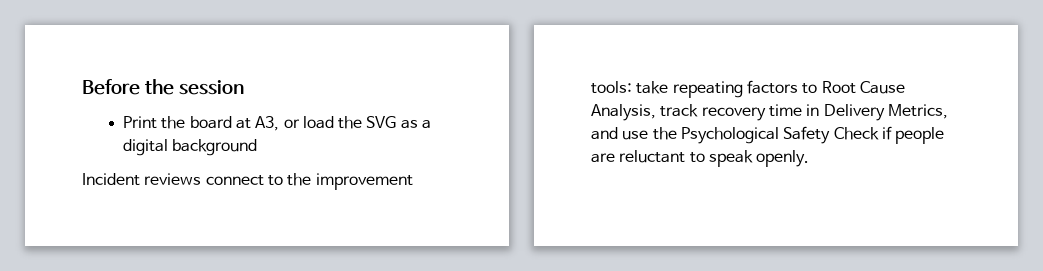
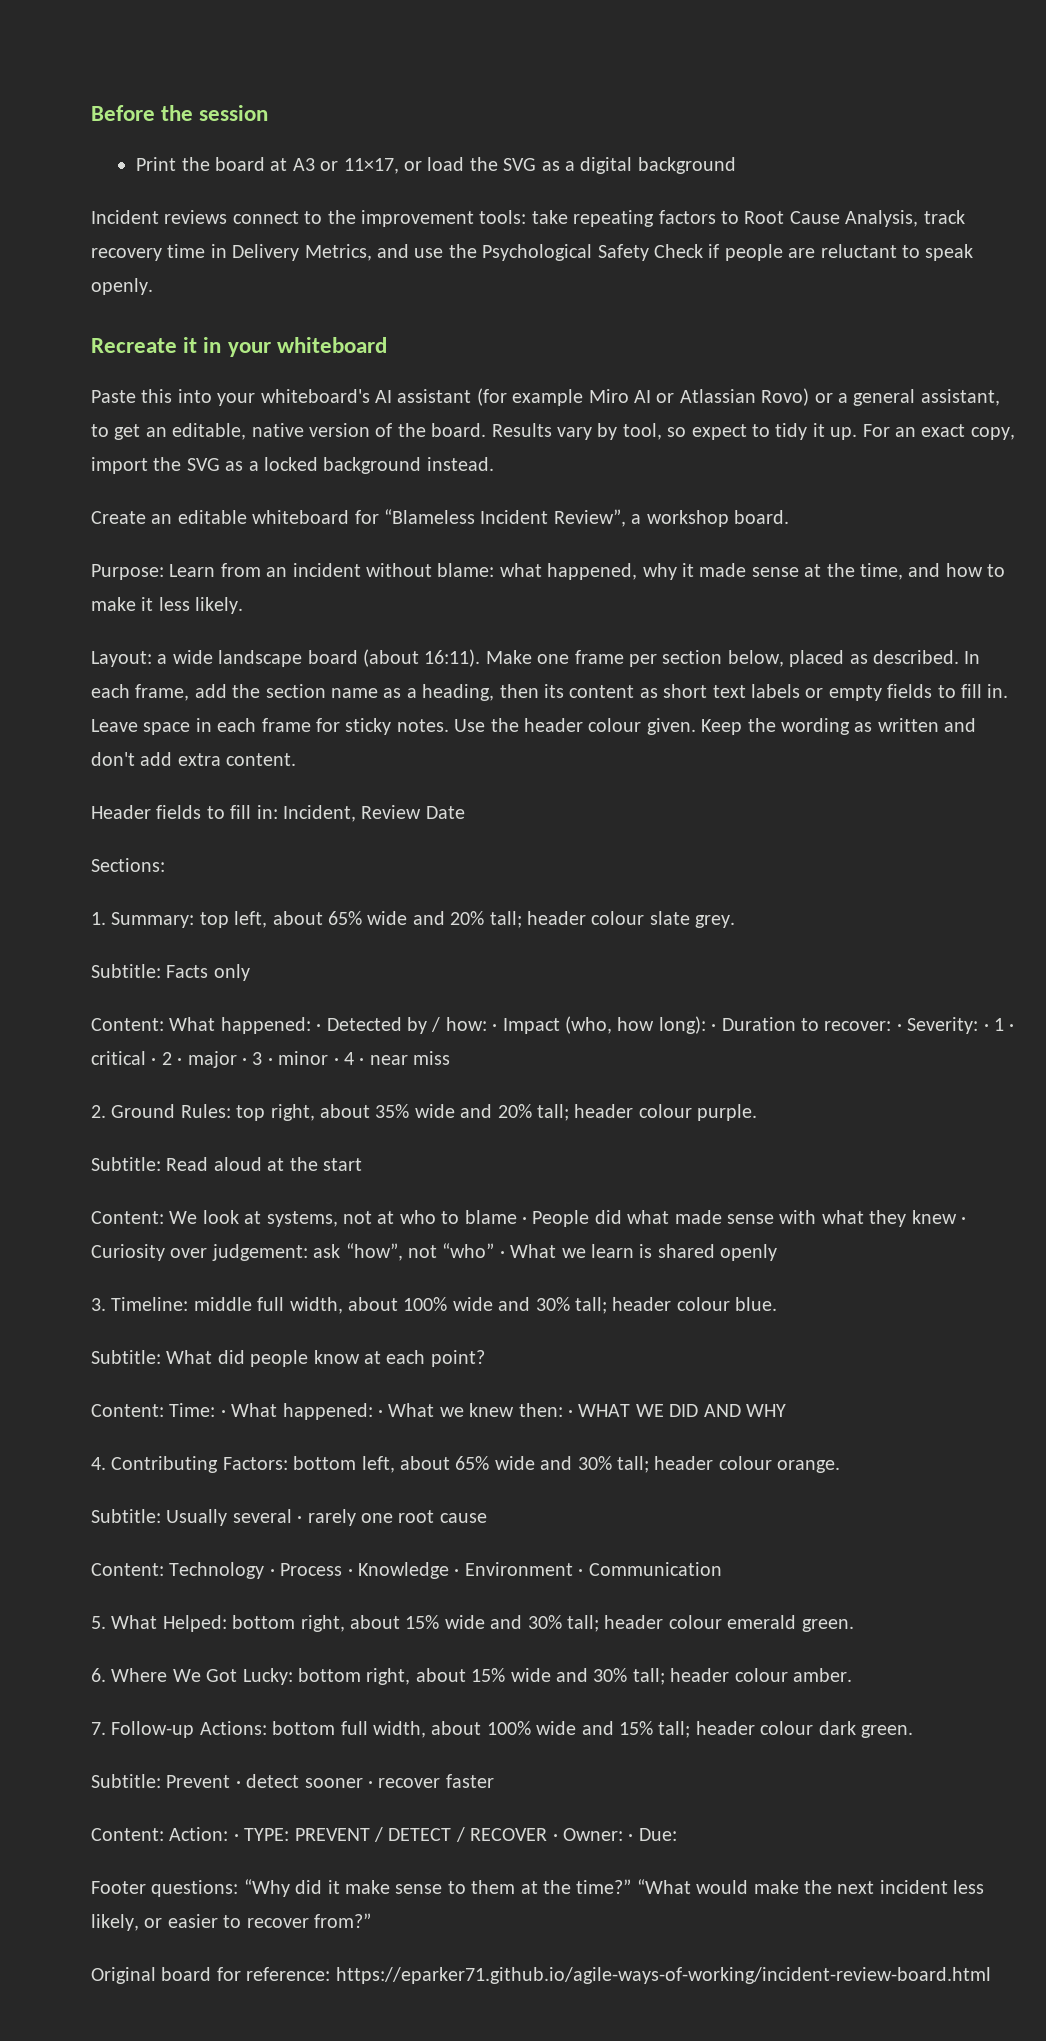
[255,116,280,131] A3, -> [292,158,399,174] A3 or 11×17,
(810, 158) none -> [91,337,387,357] [91,388,1000,406] [91,423,1015,440] [91,457,494,474] [91,509,789,527] [91,563,1006,580] [91,597,244,614] [91,649,981,667] [91,684,1009,701] [91,718,977,735] [91,752,297,766] [91,805,465,822] [91,858,165,872] [91,911,736,928] [91,964,250,981] [91,1016,1015,1034] [91,1051,451,1068] [91,1104,758,1121] [91,1157,362,1171] [91,1210,966,1227] [91,1243,778,1261] [91,1297,778,1314] [91,1350,485,1367] [91,1403,786,1420] [91,1456,841,1473] [91,1509,487,1526] [91,1562,722,1579] [91,1615,854,1632] [91,1668,852,1685] [91,1721,913,1738] [91,1774,494,1788] [91,1827,677,1842] [91,1879,985,1897] [91,1913,371,1931] [91,1967,991,1984] // Recreate it in your whiteboard // Paste this into your whiteboard's AI assistant (for example Miro AI or Atlassian Rovo) or a general assistant, to get an editable, native version of the board. Results vary by tool, so expect to tidy it up. For an exact copy, import the SVG as a locked background instead. // Create an editable whiteboard for “Blameless Incident Review”, a workshop board. // Purpose: Learn from an incident without blame: what happened, why it made sense at the time, and how to make it less likely. // Layout: a wide landscape board (about 16:11). Make one frame per section below, placed as described. In each frame, add the section name as a heading, then its content as short text labels or empty fields to fill in. Leave space in each frame for sticky notes. Use the header colour given. Keep the wording as written and don't add extra content. // Header fields to fill in: Incident, Review Date // Sections: // 1. Summary: top left, about 65% wide and 20% tall; header colour slate grey. // Subtitle: Facts only // Content: What happened: · Detected by / how: · Impact (who, how long): · Duration to recover: · Severity: · 1 · critical · 2 · major · 3 · minor · 4 · near miss // 2. Ground Rules: top right, about 35% wide and 20% tall; header colour purple. // Subtitle: Read aloud at the start // Content: We look at systems, not at who to blame · People did what made sense with what they knew · Curiosity over judgement: ask “how”, not “who” · What we learn is shared openly // 3. Timeline: middle full width, about 100% wide and 30% tall; header colour blue. // Subtitle: What did people know at each point? // Content: Time: · What happened: · What we knew then: · WHAT WE DID AND WHY // 4. Contributing Factors: bottom left, about 65% wide and 30% tall; header colour orange. // Subtitle: Usually several · rarely one root cause // Content: Technology · Process · Knowledge · Environment · Communication // 5. What Helped: bottom right, about 15% wide and 30% tall; header colour emerald green. // 6. Where We Got Lucky: bottom right, about 15% wide and 30% tall; header colour amber. // 7. Follow-up Actions: bottom full width, about 100% wide and 15% tall; header colour dark green. // Subtitle: Prevent · detect sooner · recover faster // Content: Action: · TYPE: PREVENT / DETECT / RECOVER · Owner: · Due: // Footer questions: “Why did it make sense to them at the time?” “What would make the next incident less likely, or easier to recover from?” // Original board for reference: https://eparker71.github.io/agile-ways-of-working/incident-review-board.html

